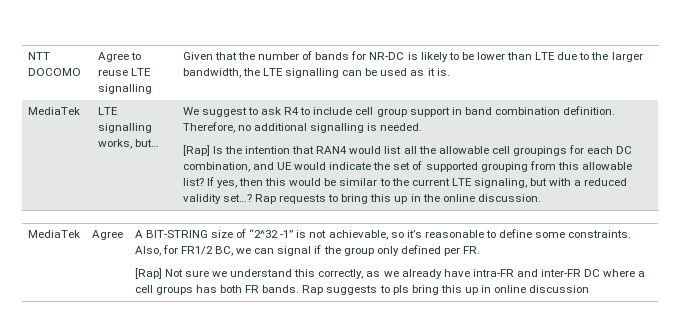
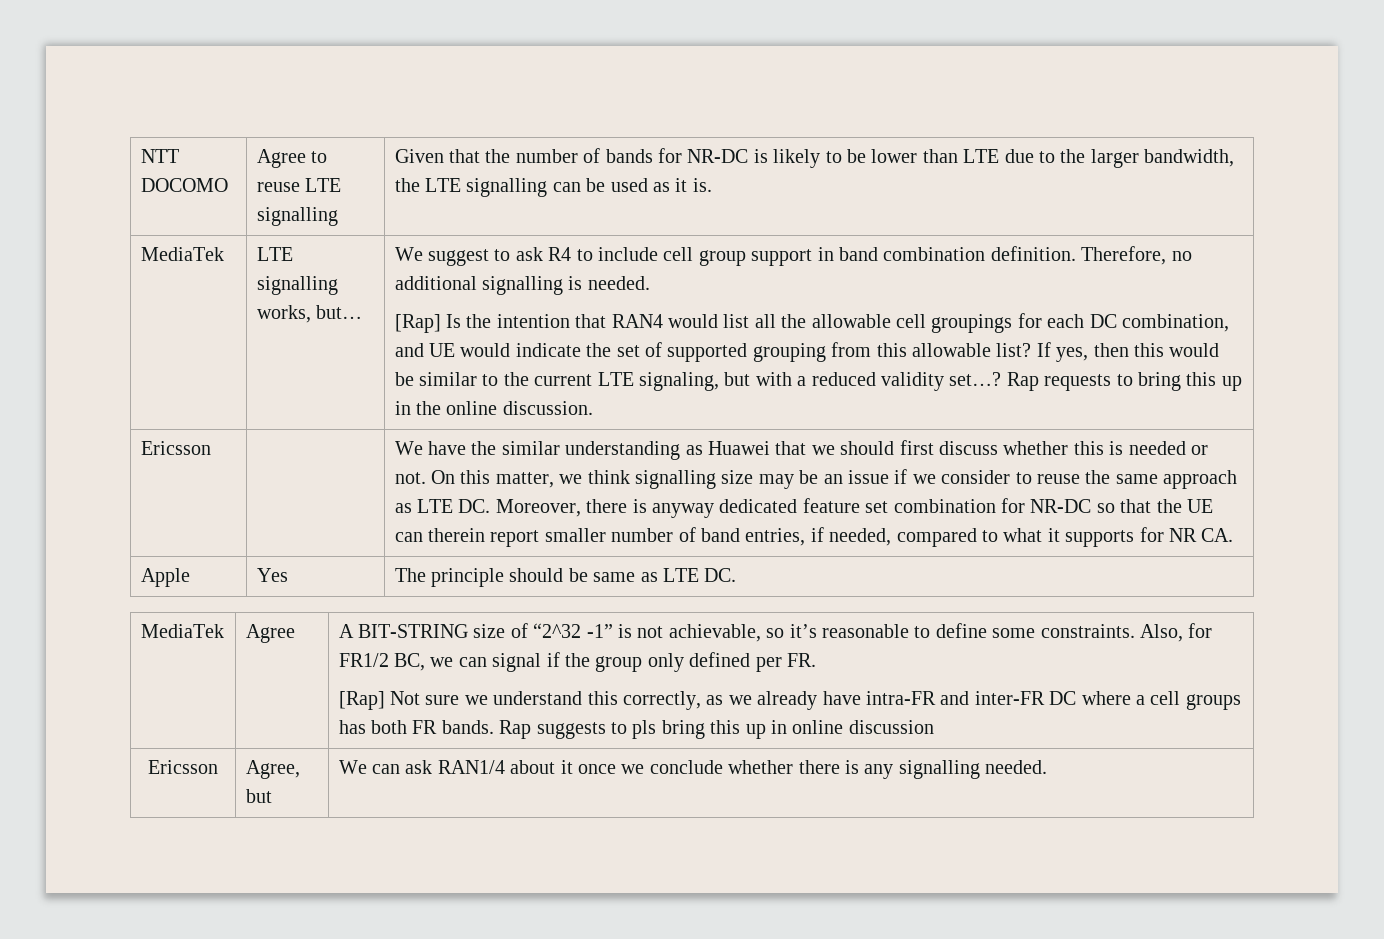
(541, 198) none -> [140,441,211,455] [394,440,1209,460] [394,469,1238,489] [394,498,1214,518] [394,527,1234,547] [140,568,190,587] [256,568,288,582] [394,568,737,587] // Ericsson | | We have the similar understanding as Huawei that we should first discuss whether this is needed or not. On this matter, we think signalling size may be an issue if we consider to reuse the same approach as LTE DC. Moreover, there is anyway dedicated feature set combination for NR-DC so that the UE can therein report smaller number of band entries, if needed, compared to what it supports for NR CA. // Apple | Yes | The principle should be same as LTE DC.
(590, 289) none -> [148,760,218,774] [245,760,300,779] [245,789,272,803] [338,760,1048,779] // Ericsson | Agree, but | We can ask RAN1/4 about it once we conclude whether there is any signalling needed.

